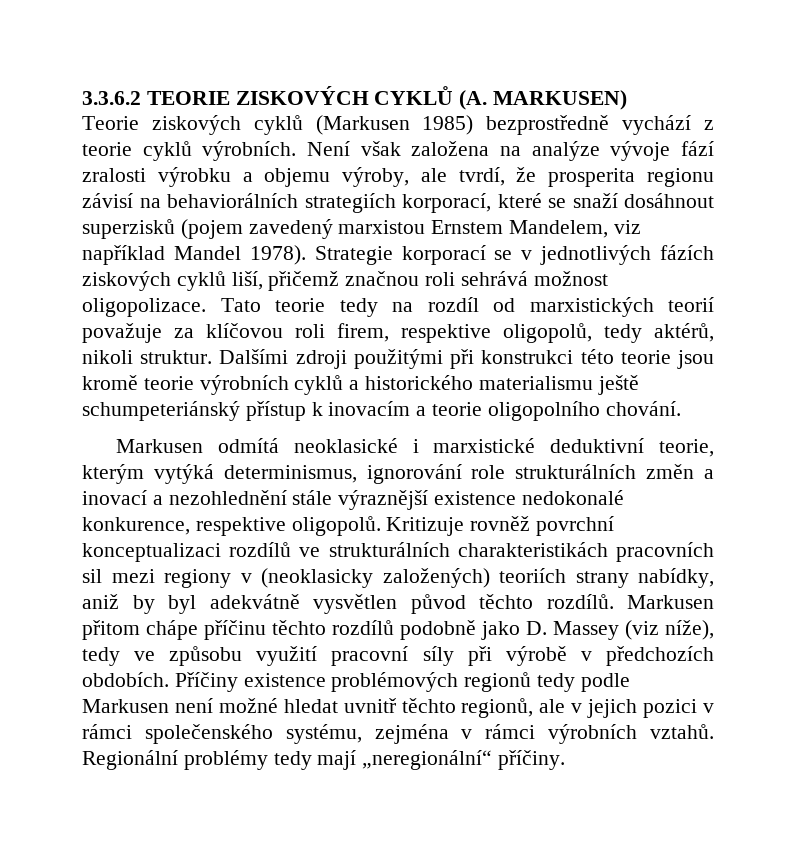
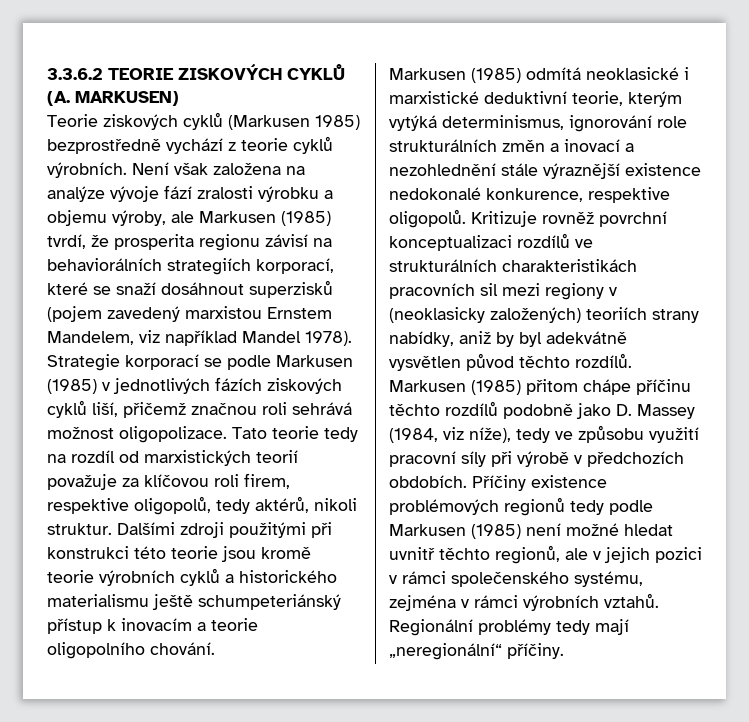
(447, 175) none -> [199,211,331,226] Markusen (1985)
(513, 255) none -> [227,355,353,370] [47,379,97,394] podle Markusen (1985)
(204, 446) none -> [471,68,521,83] (1985)
(714, 602) none -> [471,380,521,395] (1985)
[625,620,659,640] (viz -> [389,427,464,443] (1984, viz
(169, 706) none -> [471,524,521,539] (1985)

